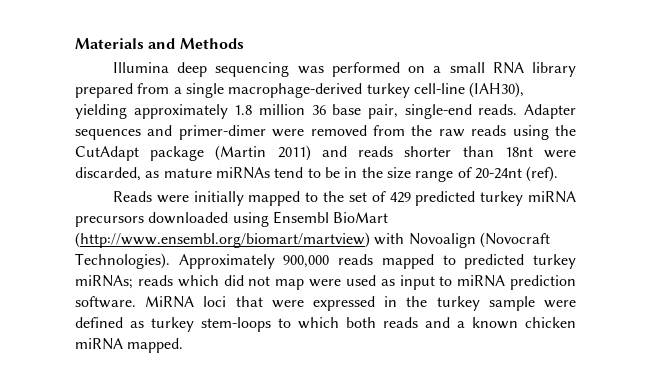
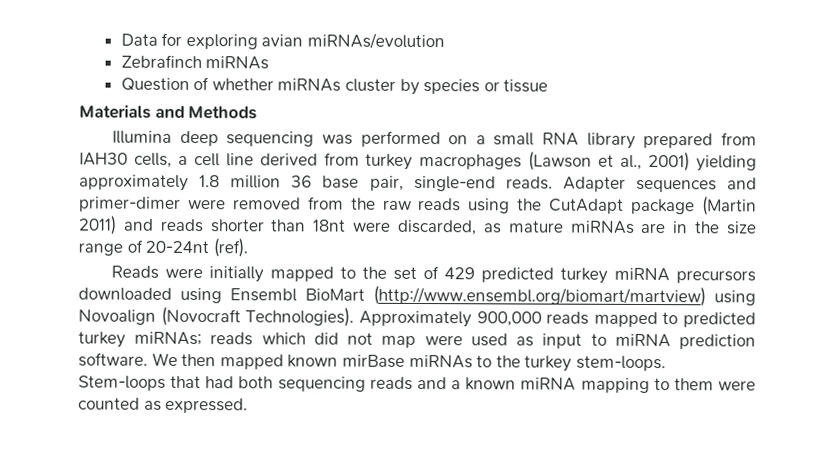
(75, 43) none -> [120,32,445,50] [120,54,270,70] [120,77,549,96] Data for exploring avian miRNAs/evolution // Zebrafinch miRNAs // Question of whether miRNAs cluster by species or tissue //
[173,82,525,98] a single macrophage-derived turkey cell-line (IAH30), -> [79,151,691,172] IAH30 cells, a cell line derived from turkey macrophages (Lawson et al., 2001)
[274,167,340,178] tend to be -> [640,222,667,234] are
[374,233,405,245] with -> [714,290,756,306] using
[145,296,576,311] [75,317,576,332] [75,338,184,353] MiRNA loci that were expressed in the turkey sample were defined as turkey stem-loops to which both reads and a known chicken miRNA mapped. -> [151,352,666,372] [78,375,756,394] [78,397,249,414] We then mapped known mirBase miRNAs to the turkey stem-loops. Stem-loops that had both sequencing reads and a known miRNA mapping to them were counted as expressed.

